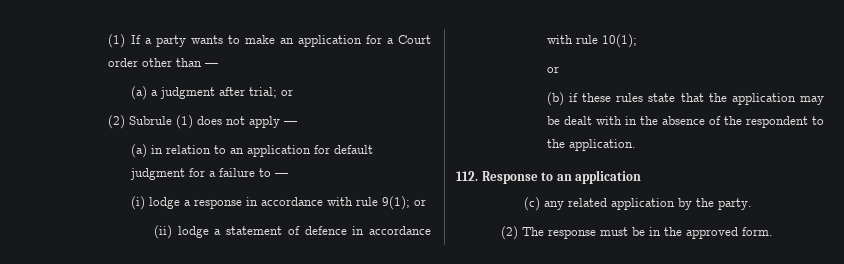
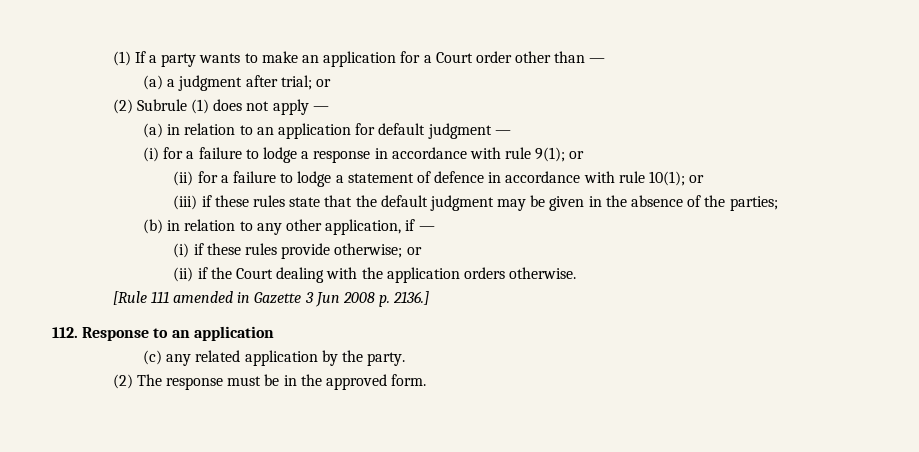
[189,168,289,177] [131,196,146,210] for a failure to — // (i) -> [494,130,511,135] [143,147,259,162] — // (i) for a failure to
(172, 232) none -> [197,171,294,183] for a failure to
[546,66,559,73] [546,92,564,106] // or // (b) -> [689,175,705,183] [173,195,198,210] or // (iii)
[731,93,824,105] [546,116,622,125] application may be dealt with -> [380,195,585,211] default judgment may be given
[745,116,824,128] [546,139,636,151] respondent to the application. -> [729,196,778,211] [143,219,435,235] [173,243,422,259] [173,267,577,283] [112,291,430,307] parties; // (b) in relation to any other application, if — // (i) if these rules provide otherwise; or // (ii) if the Court dealing with the application orders otherwise. // [Rule 111 amended in Gazette 3 Jun 2008 p. 2136.]

